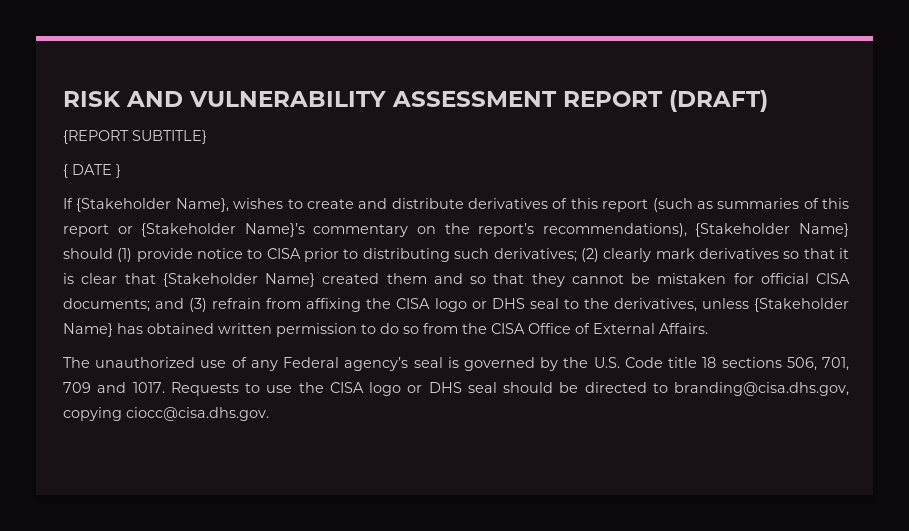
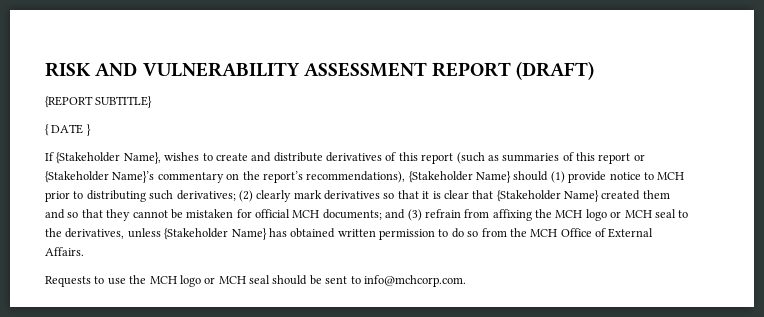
[266,248,301,259] CISA -> [657,172,685,180] MCH
[816,273,850,284] CISA -> [292,210,320,218] MCH
[396,298,525,312] CISA logo or DHS -> [555,209,652,221] MCH logo or MCH
[491,323,525,334] CISA -> [530,229,558,237] MCH
[63,357,849,371] [63,382,165,393] The unauthorized use of any Federal agency’s seal is governed by the U.S. Code title 18 sections 506, 701, 709 and 1017. -> (84, 251) none
[329,382,462,396] CISA logo or DHS -> [149,275,246,287] MCH logo or MCH
[584,382,849,396] [63,407,269,421] directed to branding@cisa.dhs.gov, copying ciocc@cisa.dhs.gov. -> [325,275,466,287] sent to info@mchcorp.com.

